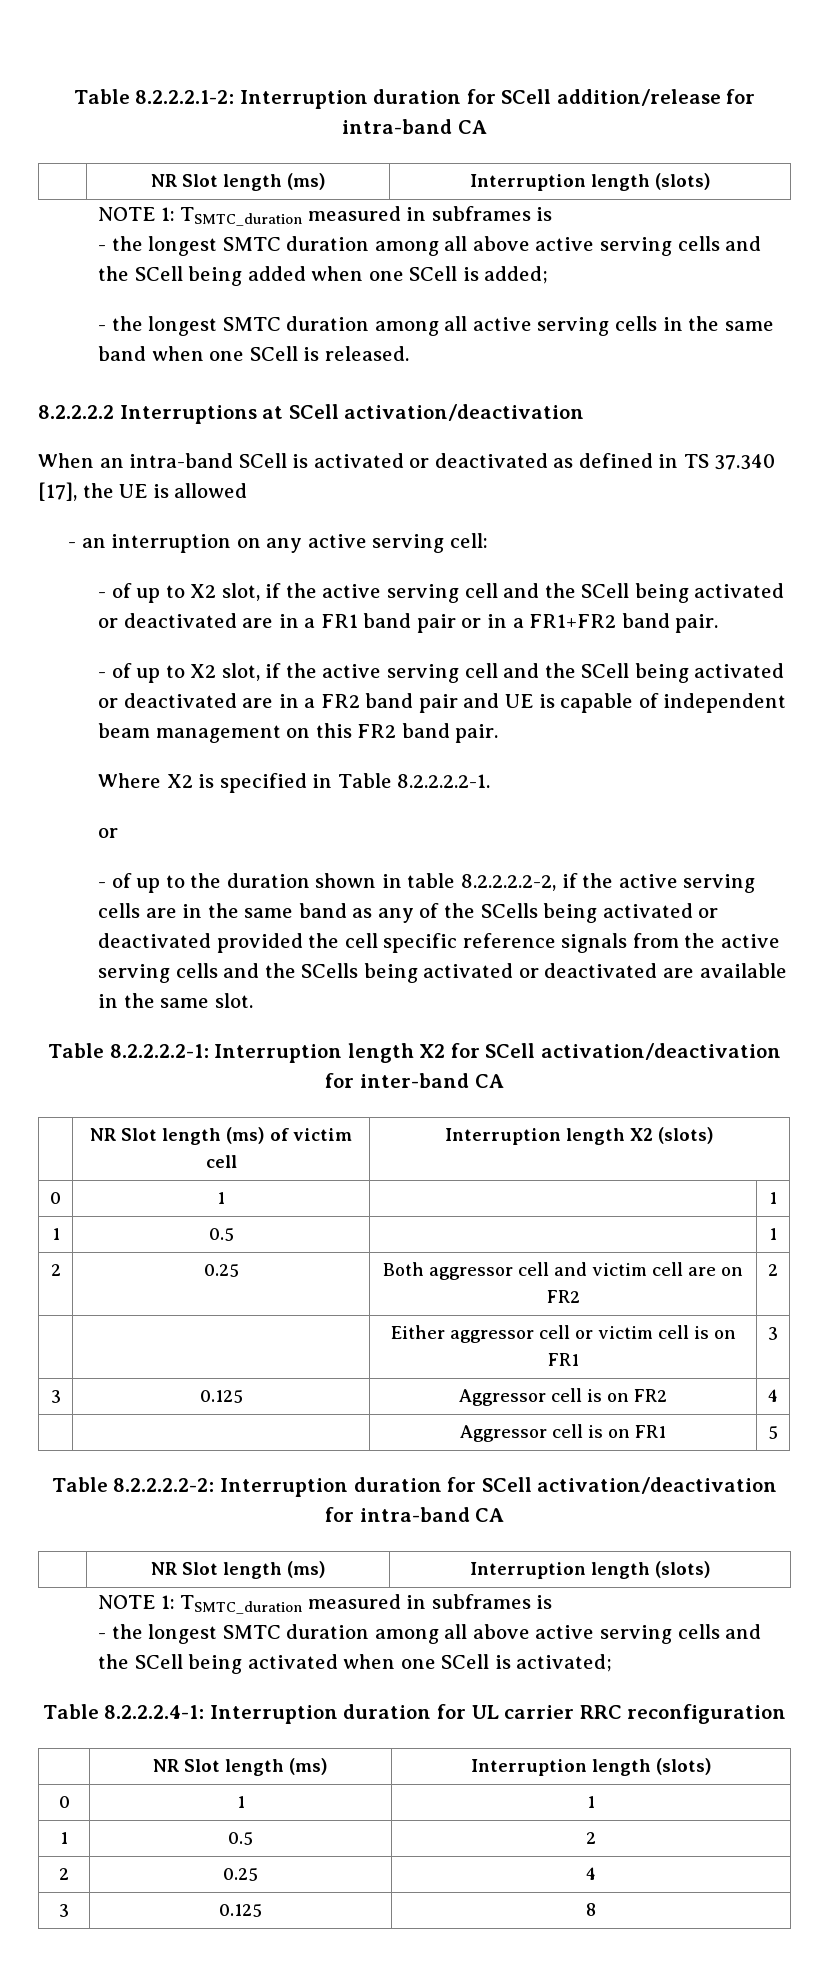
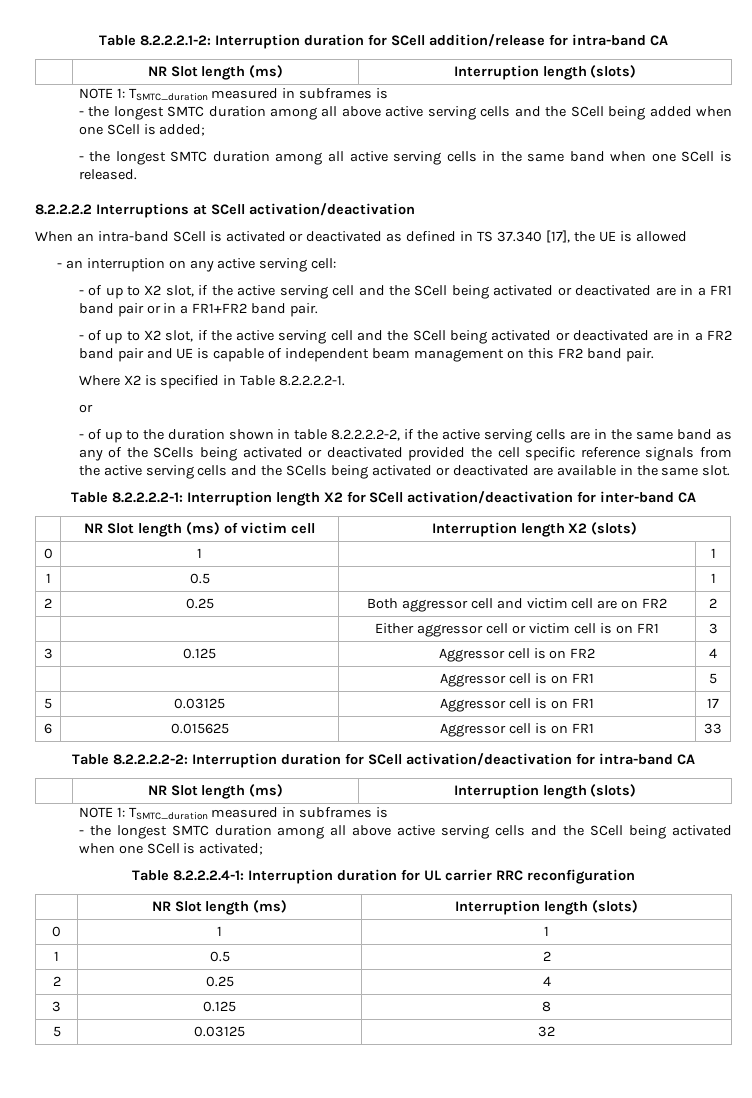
(778, 1432) none -> [44,698,52,709] [174,698,225,709] [440,698,594,712] [707,698,719,708] [44,723,52,734] [170,723,229,734] [440,723,594,737] [704,723,722,734] // 5 | 0.03125 | Aggressor cell is on FR1 | 17 // 6 | 0.015625 | Aggressor cell is on FR1 | 33
(596, 1909) none -> [52,1026,61,1037] [194,1026,245,1037] [538,1026,555,1037] // 5 | 0.03125 | 32

